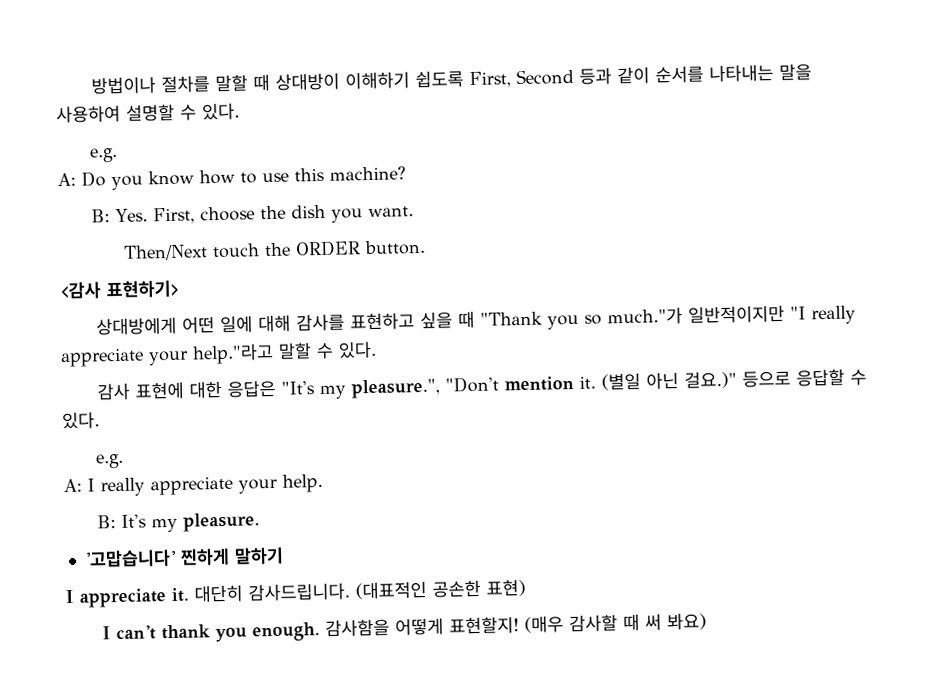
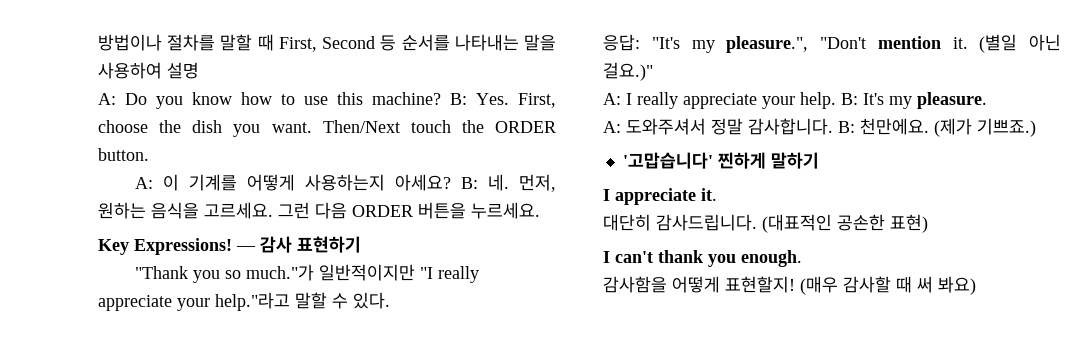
[275,63,813,91] [56,102,240,124] [89,147,118,163] 상대방이 이해하기 쉽도록 First, Second 등과 같이 순서를 나타내는 말을 사용하여 설명할 수 있다. // e.g. -> [278,34,556,52] [98,62,199,79] First, Second 등 순서를 나타내는 말을 사용하여 설명
(406, 173) // -> (441, 98) none
(414, 212) // -> (312, 127) none
[59,279,180,300] [96,310,476,336] <감사 표현하기> // 상대방에게 어떤 일에 대해 감사를 표현하고 싶을 때 -> [135,174,556,192] [98,202,540,219] [98,236,361,255] A: 이 기계를 어떻게 사용하는지 아세요? B: 네. 먼저, 원하는 음식을 고르세요. 그런 다음 ORDER 버튼을 누르세요. // Key Expressions! — 감사 표현하기 //
[97,379,277,401] 감사 표현에 대한 응답은 -> [603,34,640,51] 응답:
[742,368,868,388] [62,411,100,430] [95,453,124,469] 등으로 응답할 수 있다. // e.g. -> (653, 71) none
(323, 483) // -> (836, 100) none
(260, 522) none -> [603,118,1036,137] // A: 도와주셔서 정말 감사합니다. B: 천만에요. (제가 기쁘죠.)
(189, 594) none -> (717, 194) //
(321, 632) none -> (802, 258) //

